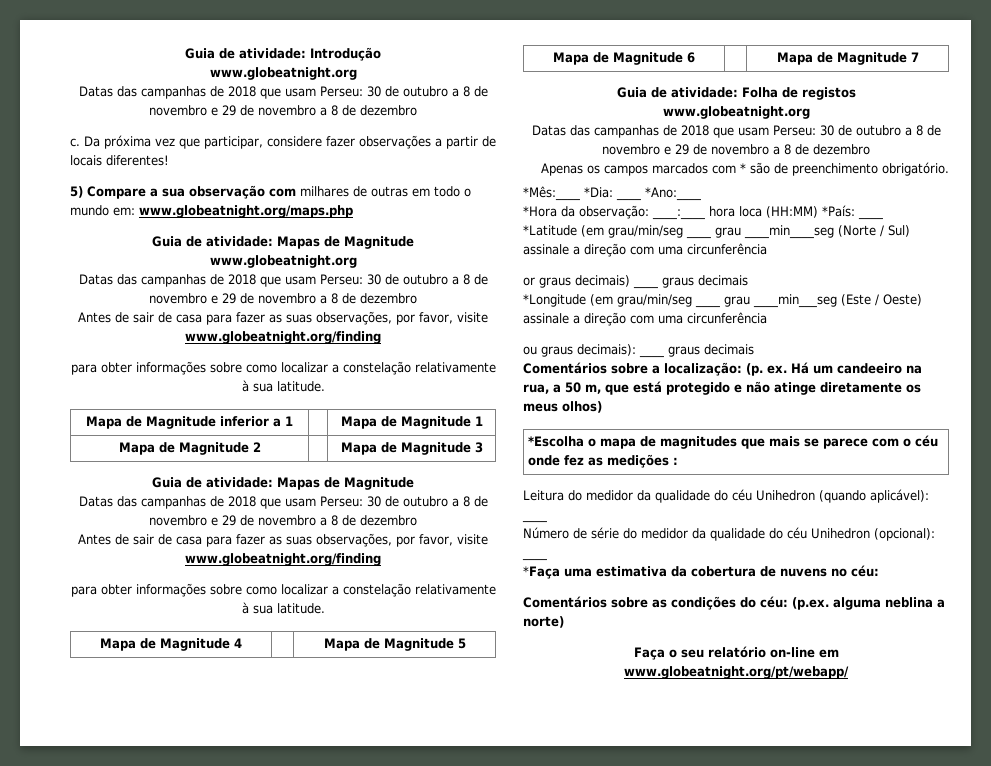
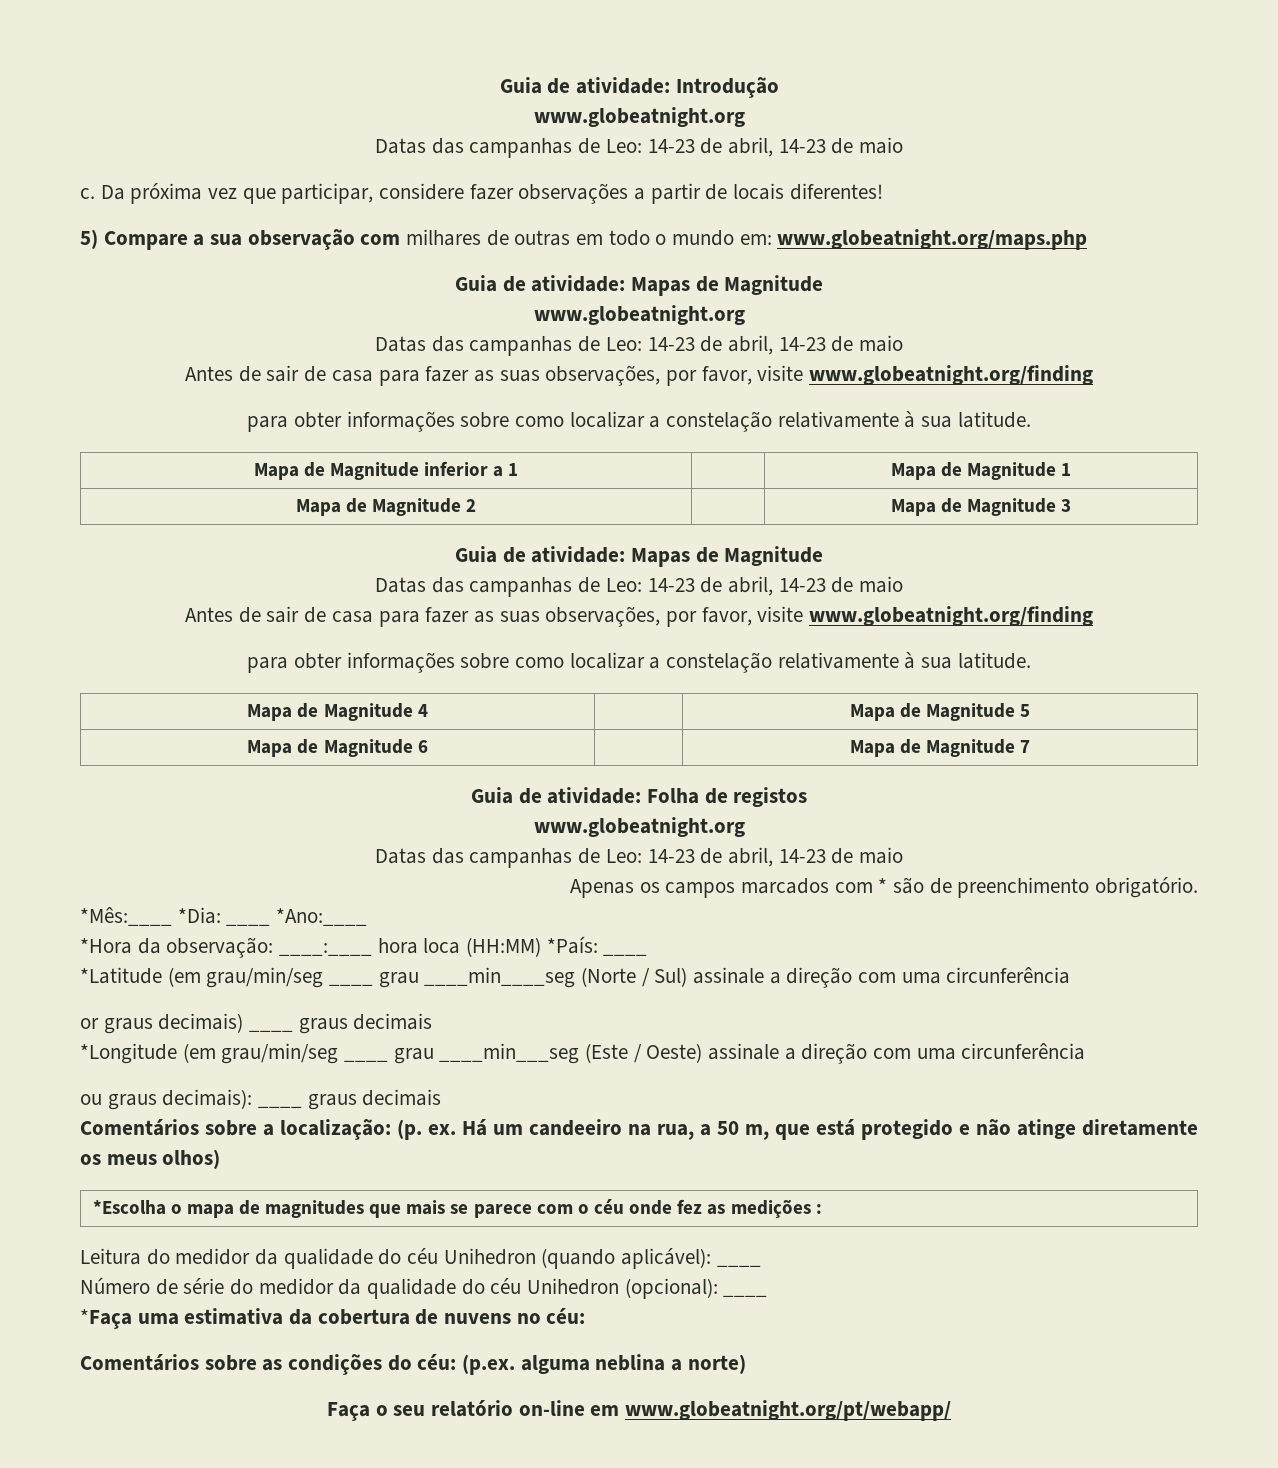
[227,86,488,99] [149,105,417,116] 2018 que usam Perseu: 30 de outubro a 8 de novembro e 29 de novembro a 8 de dezembro -> [605,137,903,157] Leo: 14-23 de abril, 14-23 de maio
[227,274,488,287] [149,293,417,304] 2018 que usam Perseu: 30 de outubro a 8 de novembro e 29 de novembro a 8 de dezembro -> [605,335,903,355] Leo: 14-23 de abril, 14-23 de maio
[227,496,488,509] [149,515,417,526] 2018 que usam Perseu: 30 de outubro a 8 de novembro e 29 de novembro a 8 de dezembro -> [605,576,903,596] Leo: 14-23 de abril, 14-23 de maio
[680,125,941,138] [602,144,870,155] 2018 que usam Perseu: 30 de outubro a 8 de novembro e 29 de novembro a 8 de dezembro -> [605,847,903,867] Leo: 14-23 de abril, 14-23 de maio

